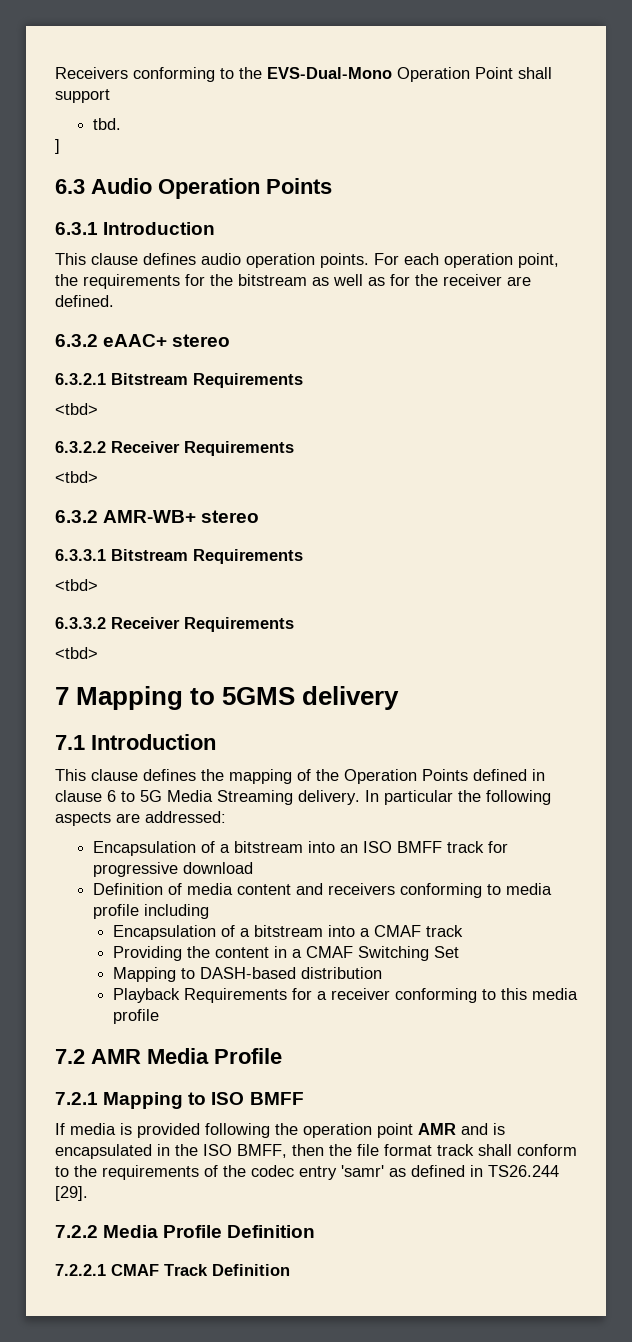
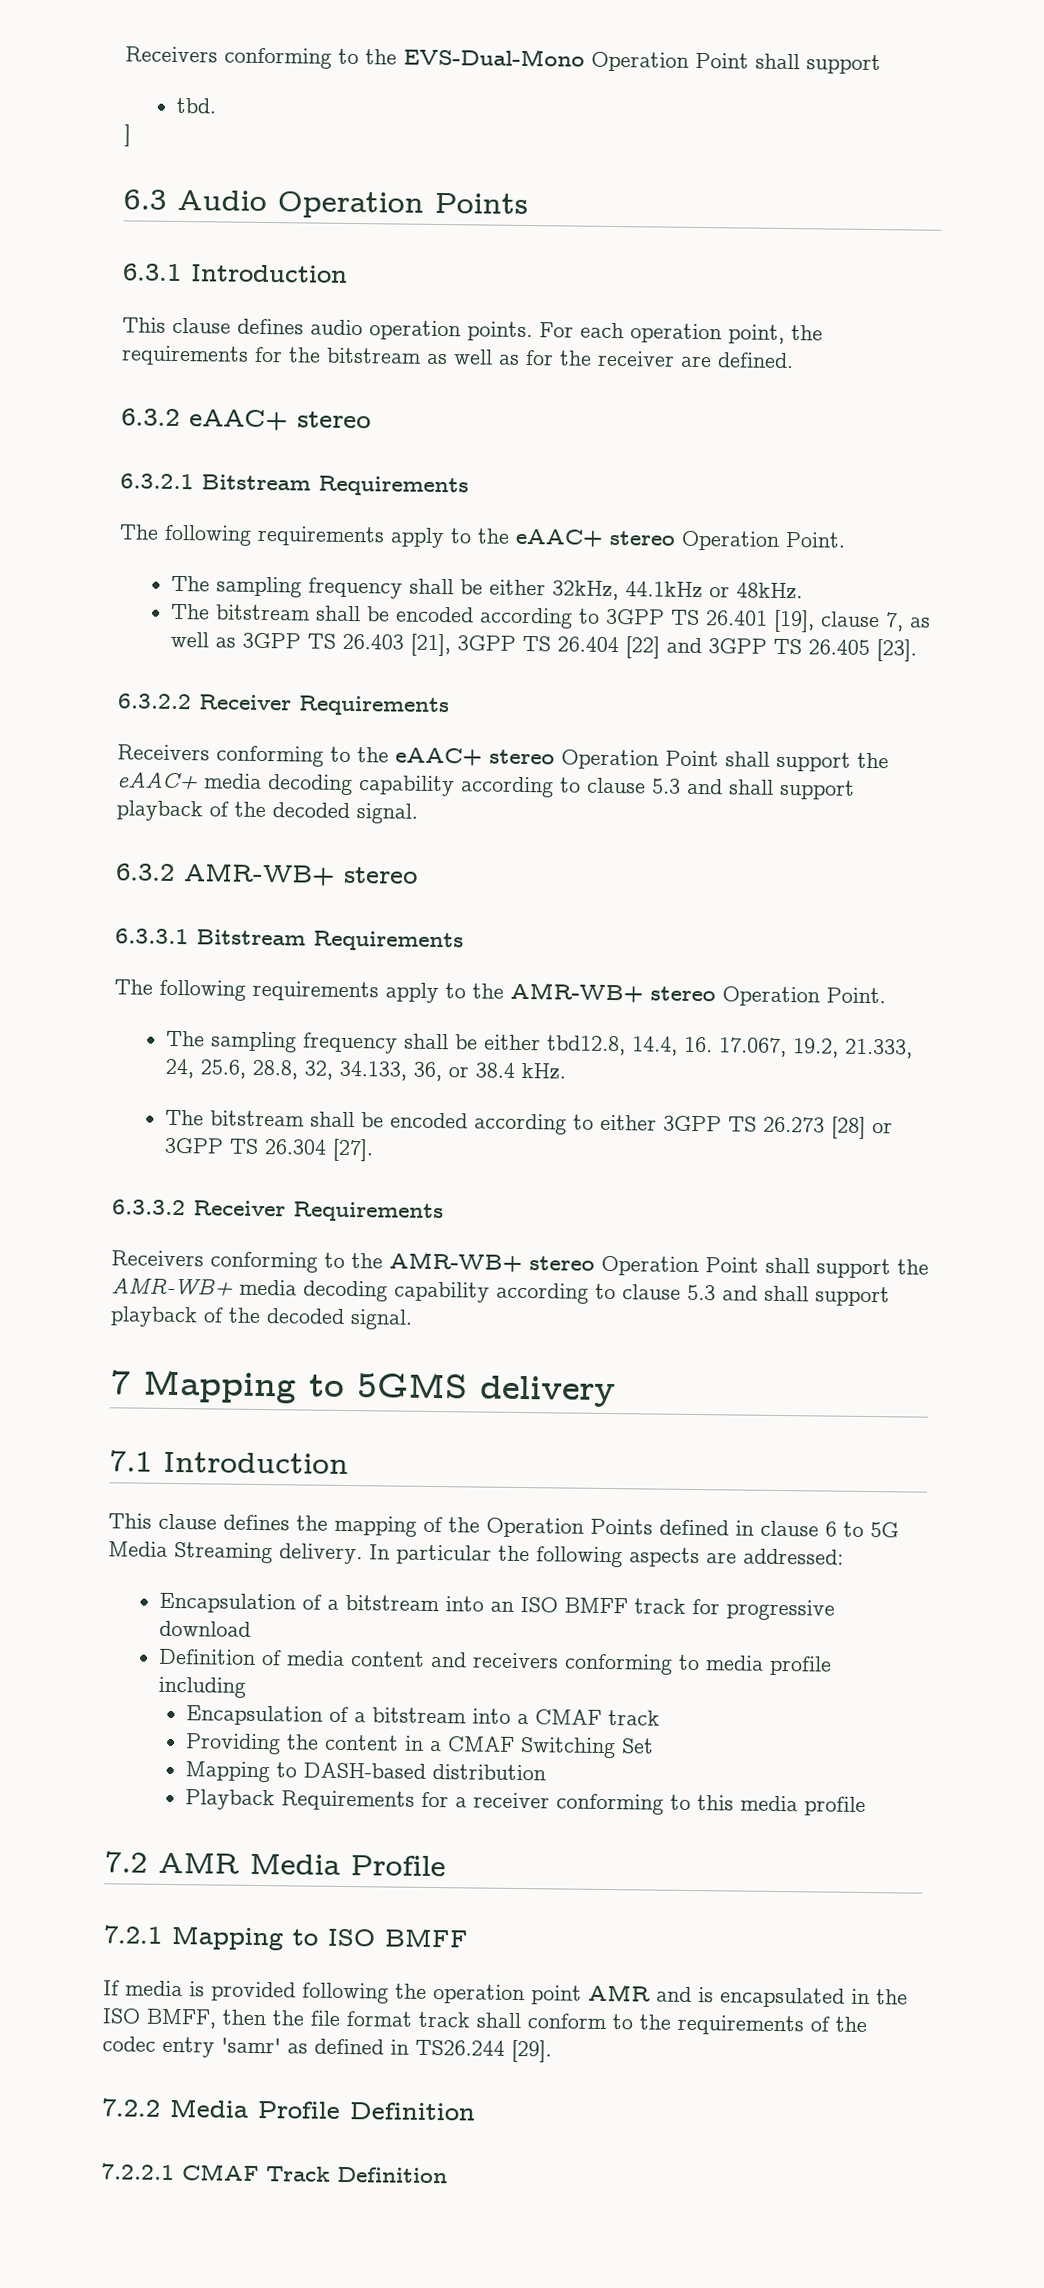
[55,403,98,415] [55,441,294,456] [55,471,98,483] <tbd> // 6.3.2.2 Receiver Requirements // <tbd> -> [119,524,846,551] [171,575,804,601] [171,603,932,633] [170,631,918,662] [117,693,450,717] [117,744,889,772] [117,772,855,800] [116,800,418,824] The following requirements apply to the eAAC+ stereo Operation Point. // The sampling frequency shall be either 32kHz, 44.1kHz or 48kHz. // The bitstream shall be encoded according to 3GPP TS 26.401 [19], clause 7, as well as 3GPP TS 26.403 [21], 3GPP TS 26.404 [22] and 3GPP TS 26.405 [23]. // 6.3.2.2 Receiver Requirements // Receivers conforming to the eAAC+ stereo Operation Point shall support the eAAC+ media decoding capability according to clause 5.3 and shall support playback of the decoded signal.
[55,579,98,591] [55,617,294,632] [55,647,98,659] <tbd> // 6.3.3.2 Receiver Requirements // <tbd> -> [114,979,886,1007] [166,1030,914,1059] [165,1058,567,1082] [165,1109,894,1139] [164,1137,375,1162] [112,1199,444,1223] [111,1250,929,1279] [111,1277,890,1307] [110,1306,413,1330] The following requirements apply to the AMR-WB+ stereo Operation Point. // The sampling frequency shall be either tbd12.8, 14.4, 16. 17.067, 19.2, 21.333, 24, 25.6, 28.8, 32, 34.133, 36, or 38.4 kHz. // The bitstream shall be encoded according to either 3GPP TS 26.273 [28] or 3GPP TS 26.304 [27]. // 6.3.3.2 Receiver Requirements // Receivers conforming to the AMR-WB+ stereo Operation Point shall support the AMR-WB+ media decoding capability according to clause 5.3 and shall support playback of the decoded signal.

